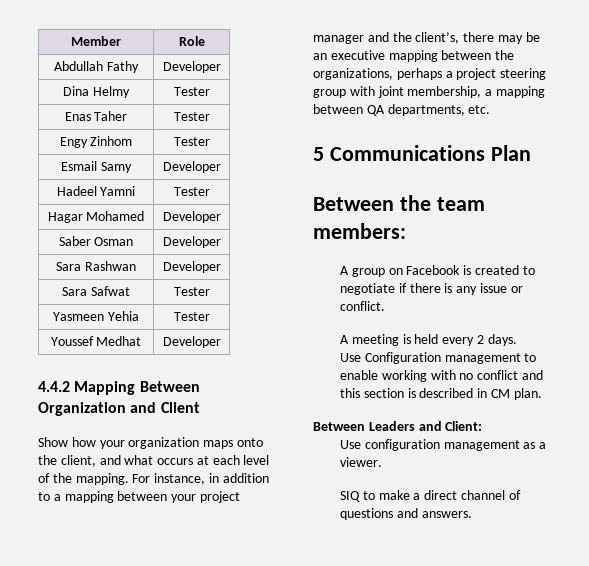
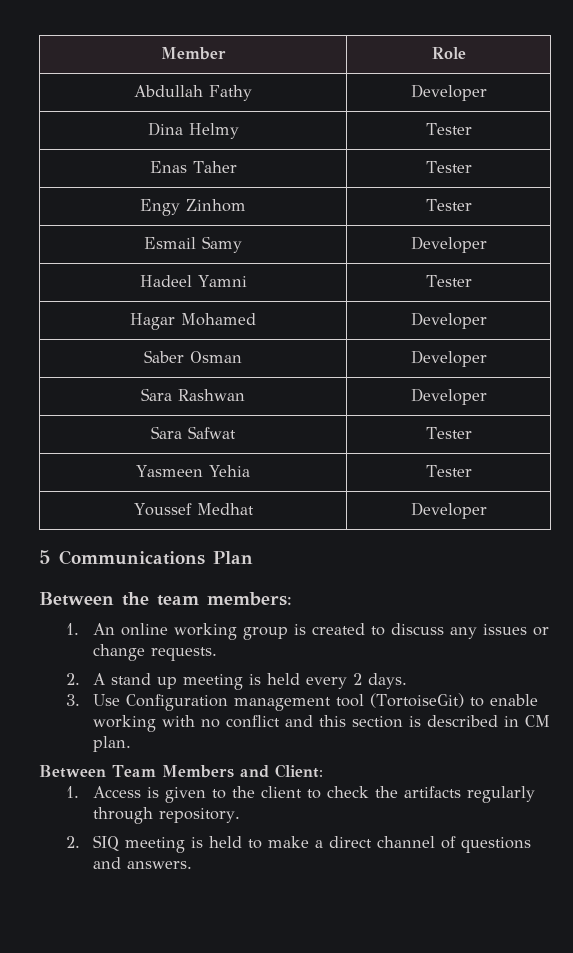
[38,381,200,395] [38,402,200,416] [38,437,263,449] [38,455,270,467] [38,473,269,485] [38,491,240,503] [313,32,540,44] [313,50,515,62] [313,68,547,80] [313,86,545,98] [313,104,491,116] // 4.4.2 Mapping Between Organization and Client // Show how your organization maps onto the client, and what occurs at each level of the mapping. For instance, in addition to a mapping between your project manager and the client’s, there may be an executive mapping between the organizations, perhaps a project steering group with joint membership, a mapping between QA departments, etc. -> (487, 510) none
[339,265,535,277] [339,283,523,295] [339,301,385,311] [339,335,349,344] A group on Facebook is created to negotiate if there is any issue or conflict. // A -> [66,623,550,640] [93,644,218,661] [66,673,178,689] 1. An online working group is created to discuss any issues or change requests. // 2. A stand up
(517, 340) none -> [66,694,81,706] 3.
(521, 358) none -> [336,693,465,708] tool (TortoiseGit)
[368,421,415,431] Leaders -> [112,765,234,778] Team Members
[339,439,547,451] [339,457,382,467] [339,491,360,502] Use configuration management as a viewer. // SIQ -> [66,786,536,803] [93,807,241,824] [66,835,243,853] 1. Access is given to the client to check the artifacts regularly through repository. // 2. SIQ meeting is held

